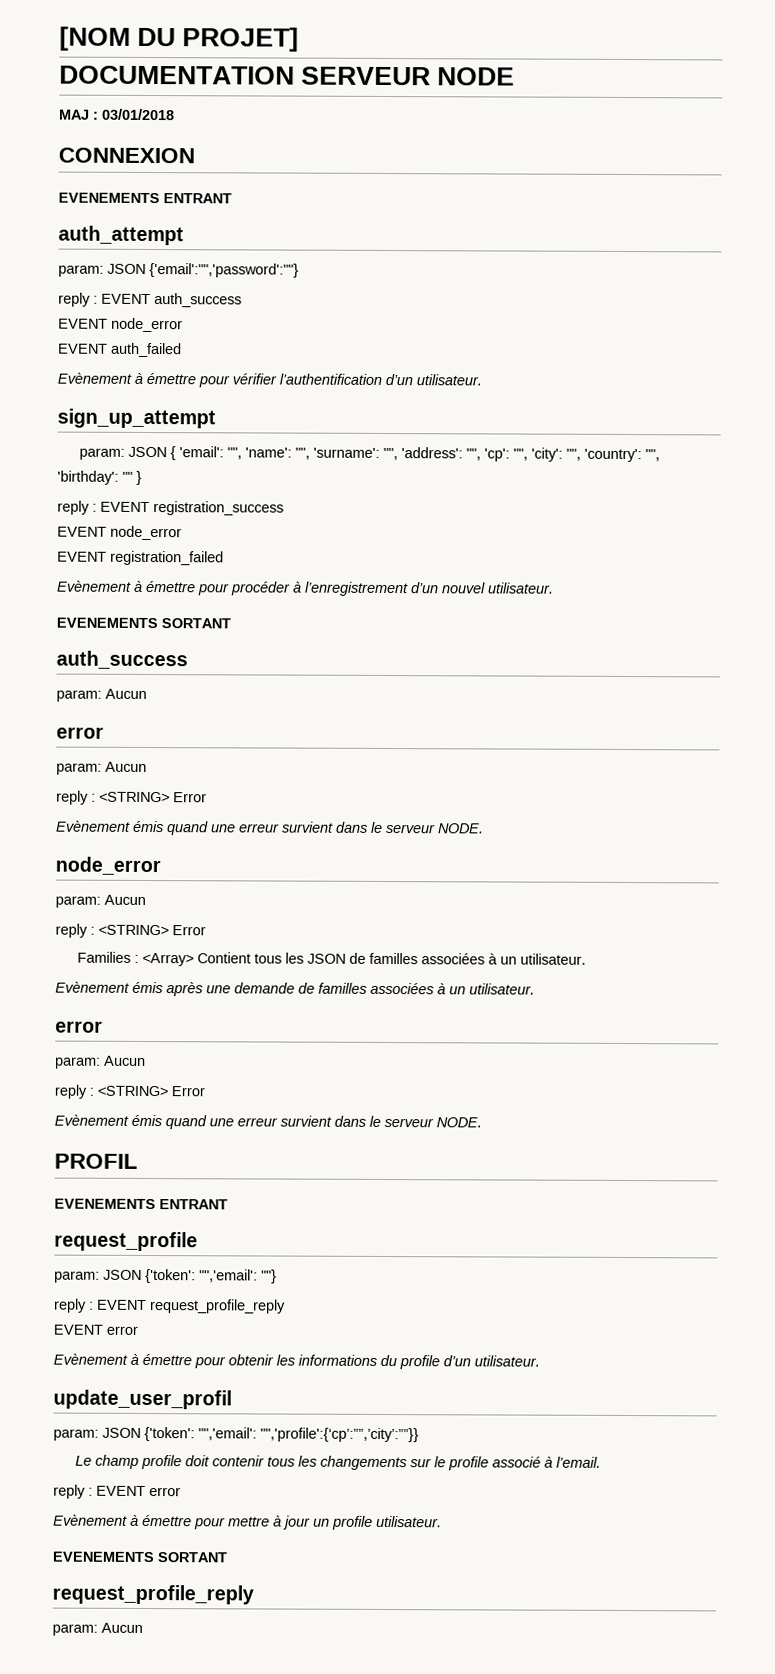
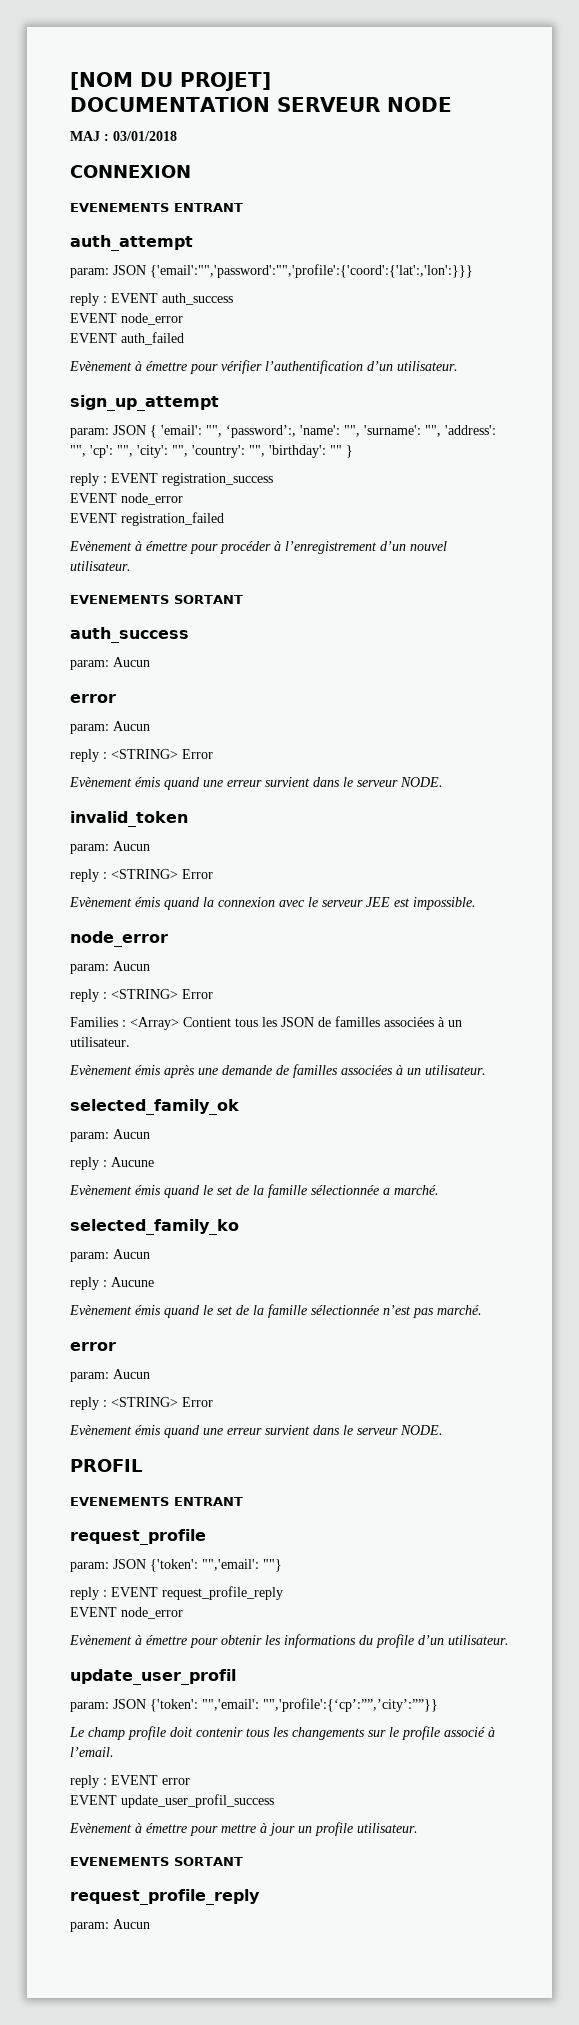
[149,262,299,278] {'email':"",'password':""} -> [150,264,473,278] {'email':"",'password':"",'profile':{'coord':{'lat':,'lon':}}}
(242, 453) none -> [226,425,296,438] ‘password’:,
(484, 828) none -> [70,811,188,827] [70,841,150,854] [70,869,213,882] [69,897,476,910] // invalid_token // param: Aucun // reply : <STRING> Error // Evènement émis quand la connexion avec le serveur JEE est impossible.
(535, 989) none -> [70,1099,239,1115] [70,1129,150,1142] [70,1157,154,1170] [69,1184,439,1198] [70,1219,239,1235] [70,1249,150,1262] [70,1277,154,1290] [69,1304,482,1318] // selected_family_ok // param: Aucun // reply : Aucune // Evènement émis quand le set de la famille sélectionnée a marché. // selected_family_ko // param: Aucun // reply : Aucune // Evènement émis quand le set de la famille sélectionnée n’est pas marché.
[106,1325,138,1335] error -> [121,1607,183,1619] node_error
(181, 1492) none -> [70,1794,274,1808] // EVENT update_user_profil_success

